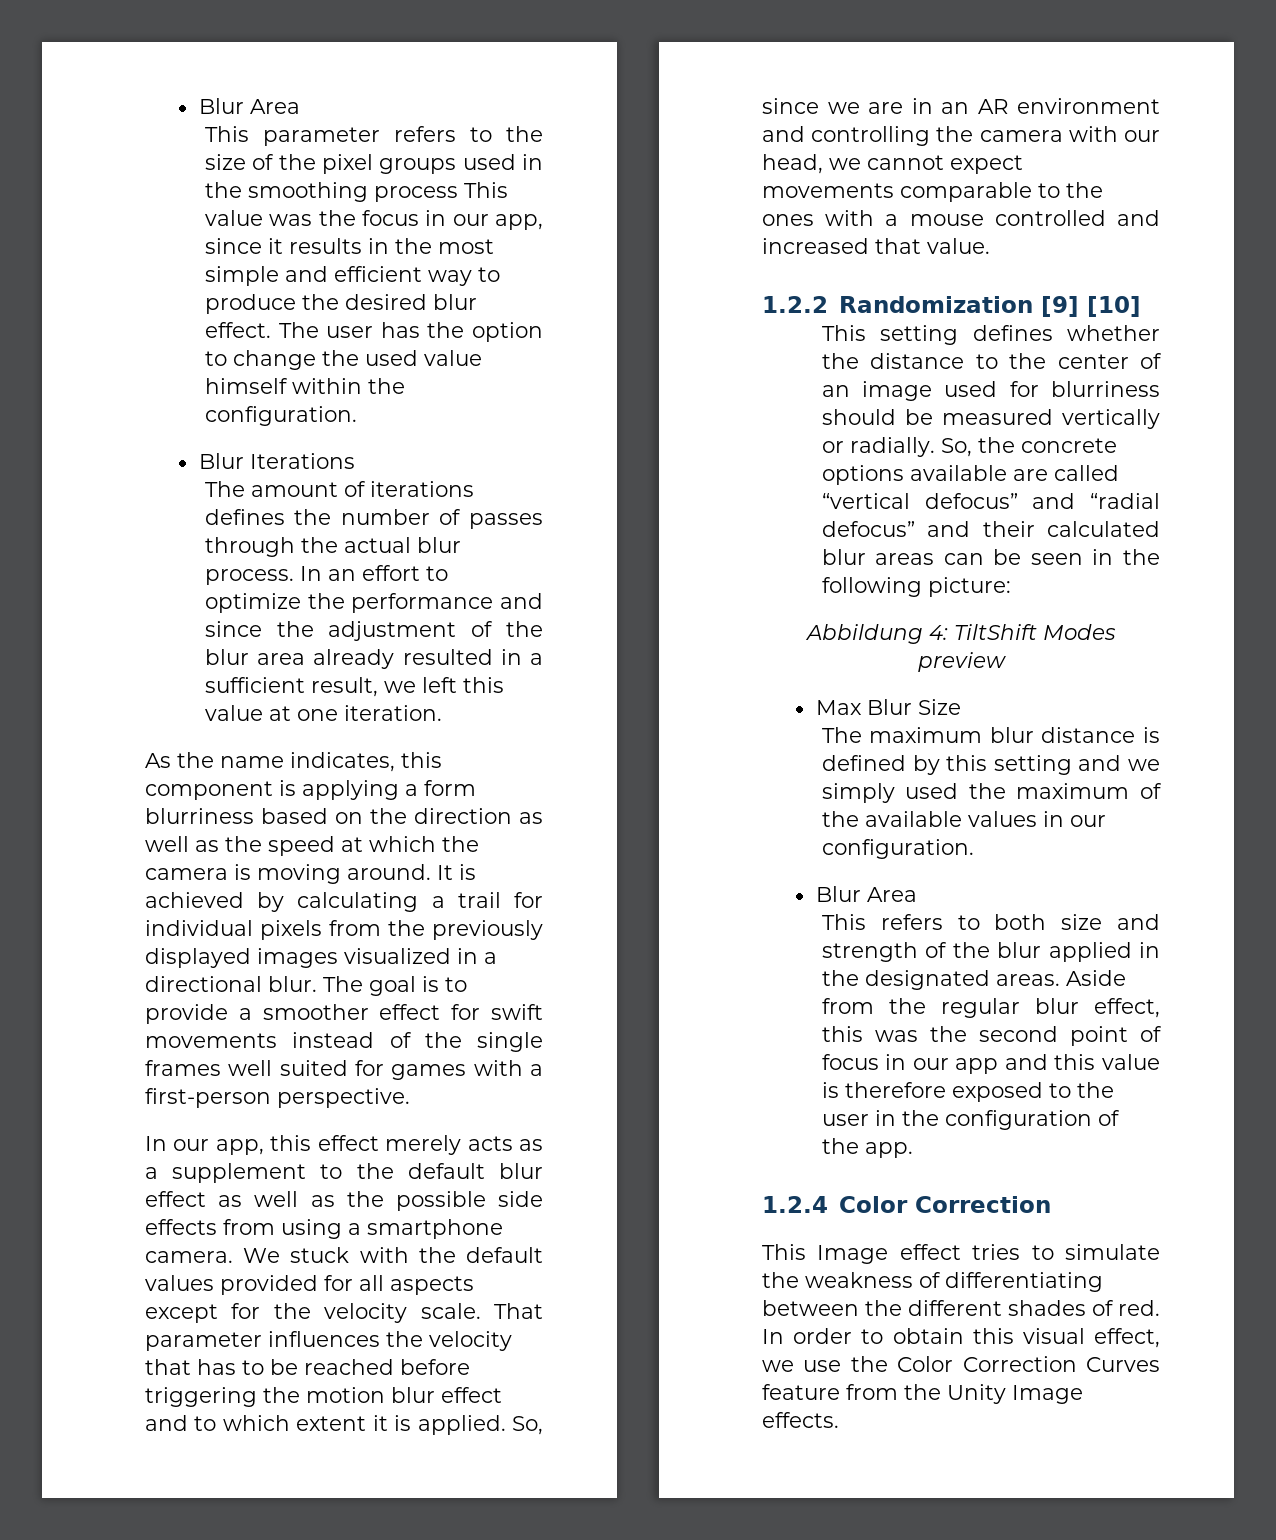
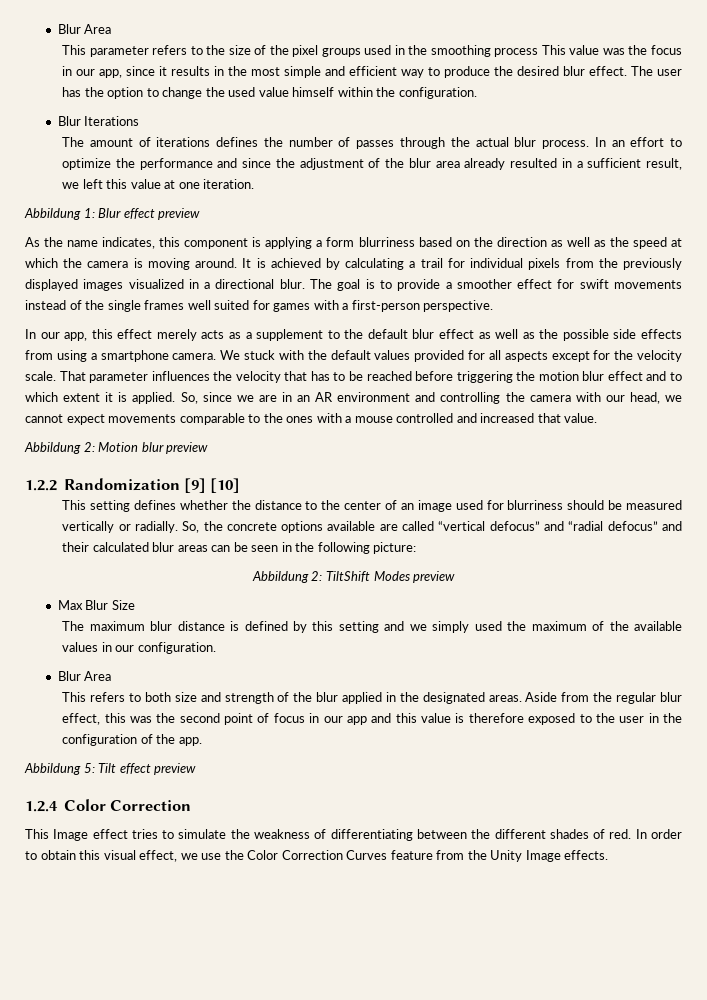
(442, 713) none -> [24,208,201,220] // Abbildung 1: Blur effect preview
(990, 246) none -> [24,442,209,454] // Abbildung 2: Motion blur preview
[928,625,948,640] 4: -> [311,571,323,581] 2:
(913, 1150) none -> [24,763,197,775] // Abbildung 5: Tilt effect preview

